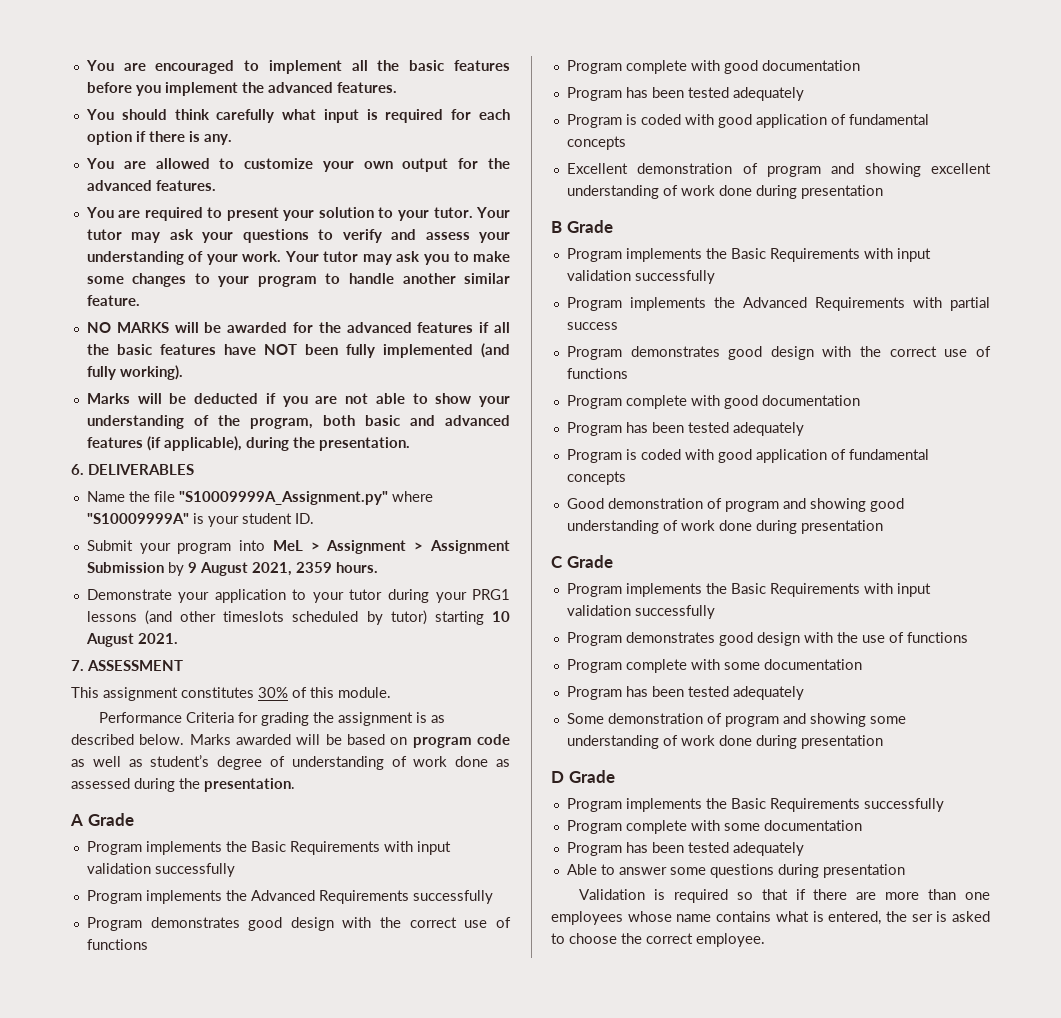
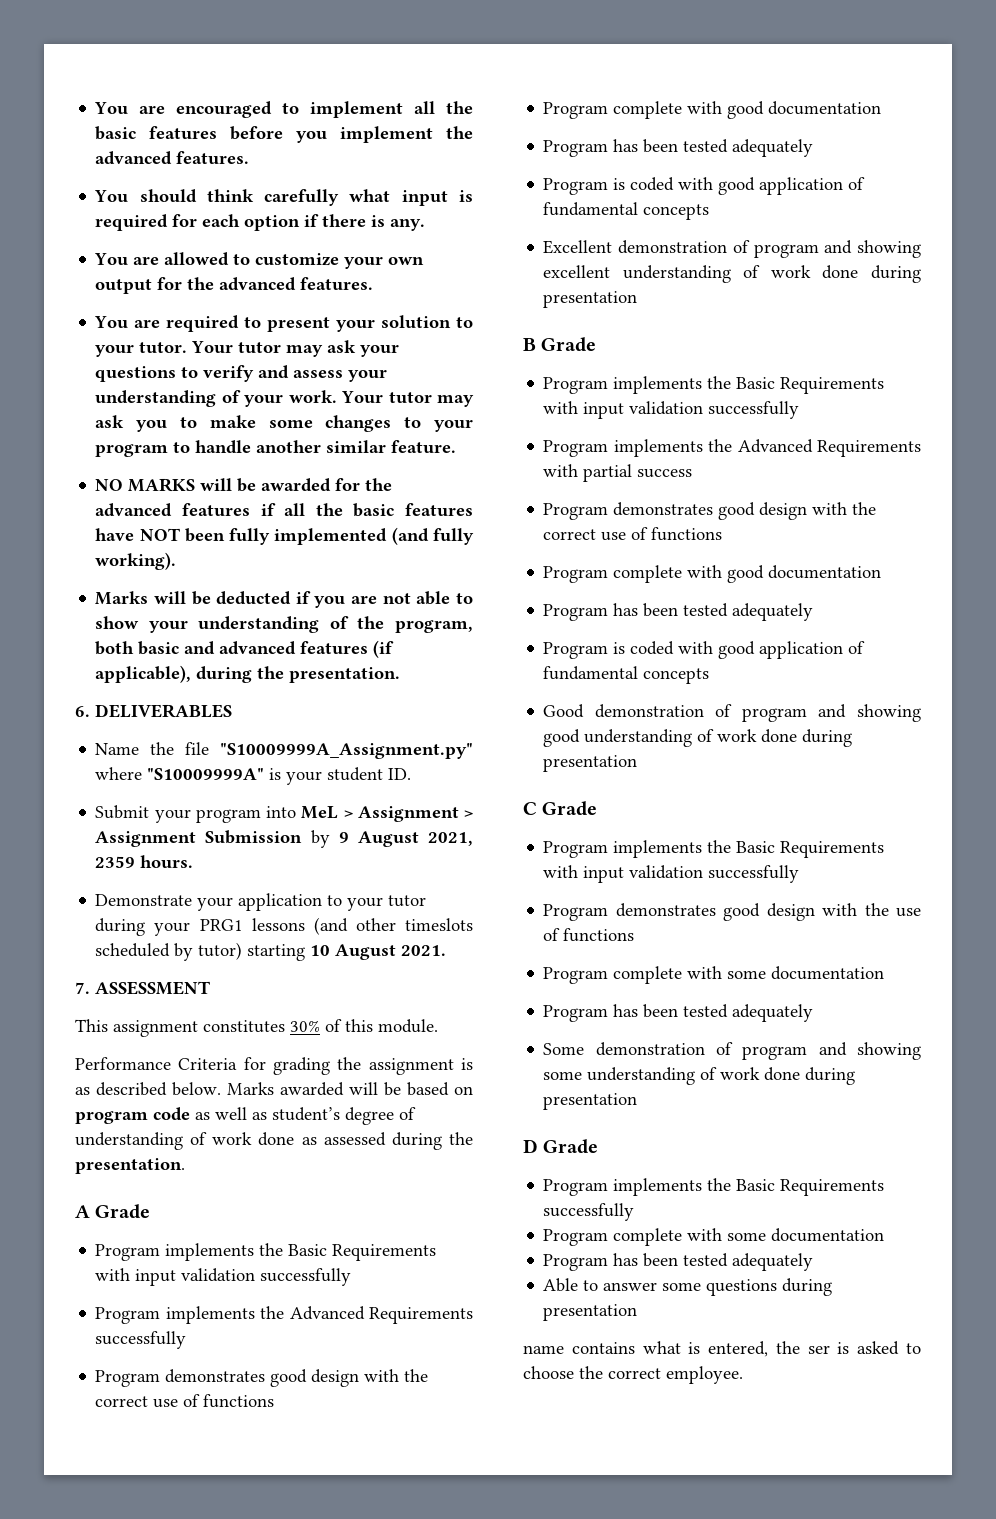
[579,889,990,903] [551,911,672,925] Validation is required so that if there are more than one employees whose -> (638, 1312) none

